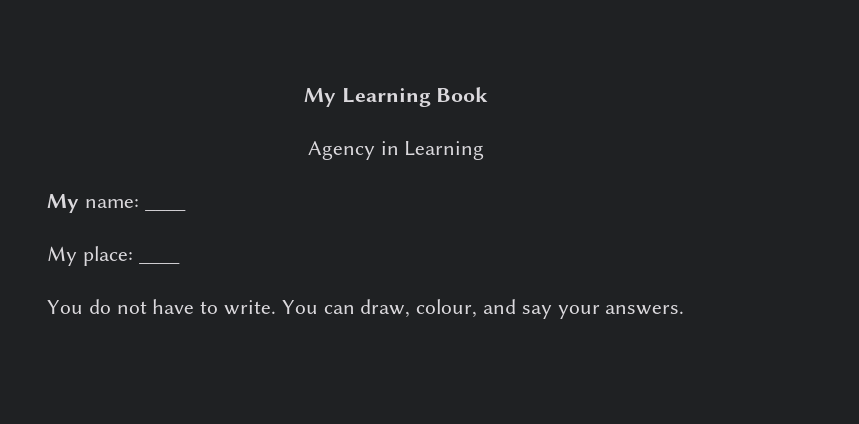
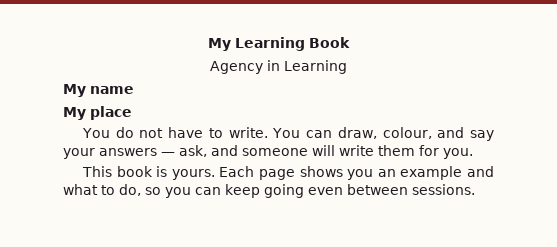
[84,199,139,208] [144,208,186,211] [47,246,180,266] name: ____ // My place: ____ -> [90,86,134,94] [63,106,132,120] name // My place
[605,305,685,315] answers. -> [99,145,473,159] [82,166,494,180] [63,184,475,198] answers — ask, and someone will write them for you. // This book is yours. Each page shows you an example and what to do, so you can keep going even between sessions.

